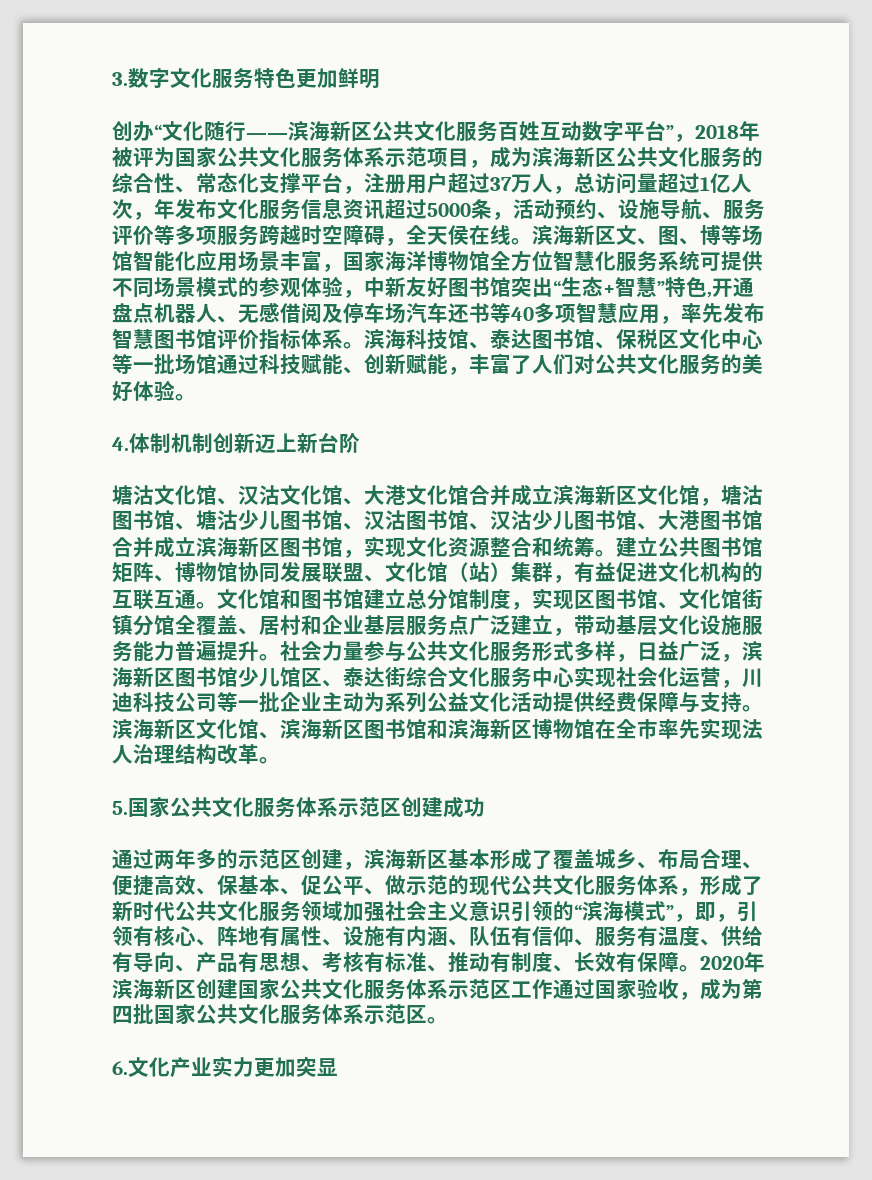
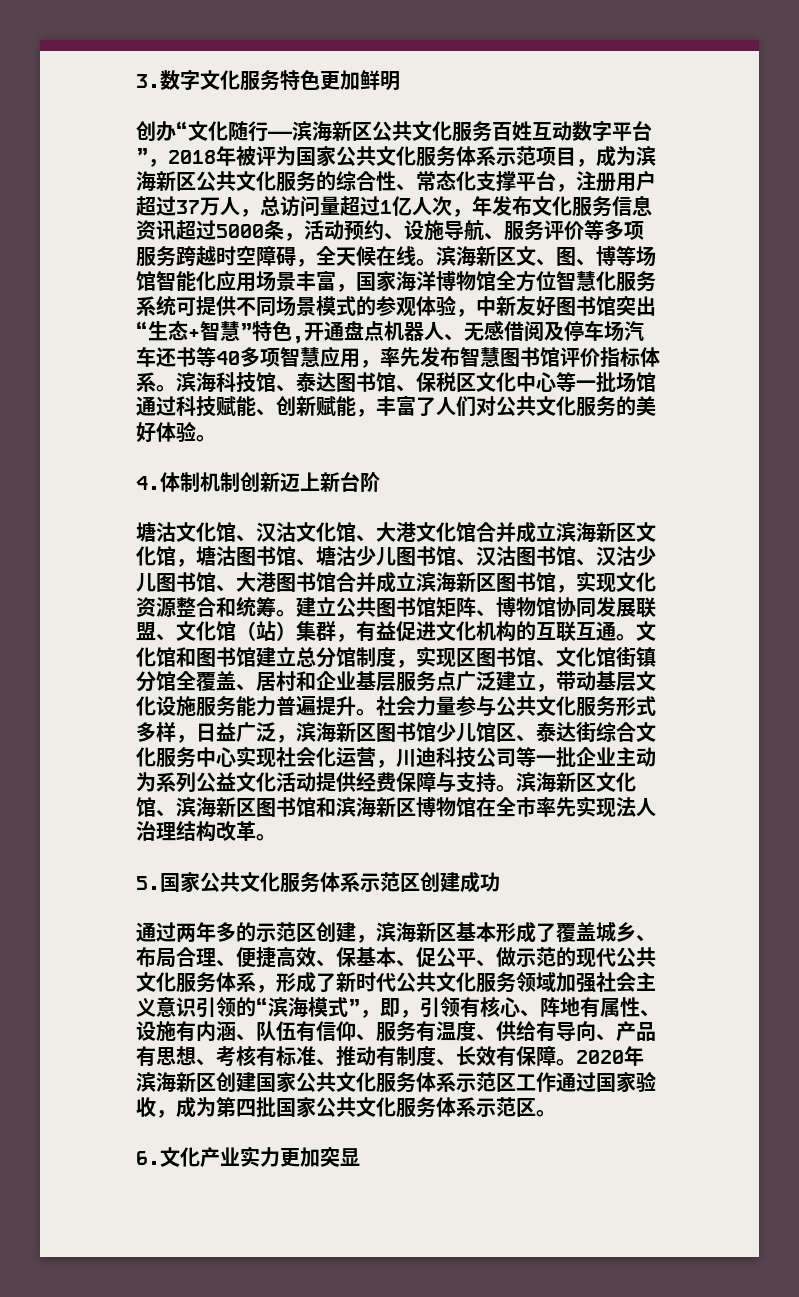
[448,225,469,245] 侯 -> [356,246,376,266] 候

